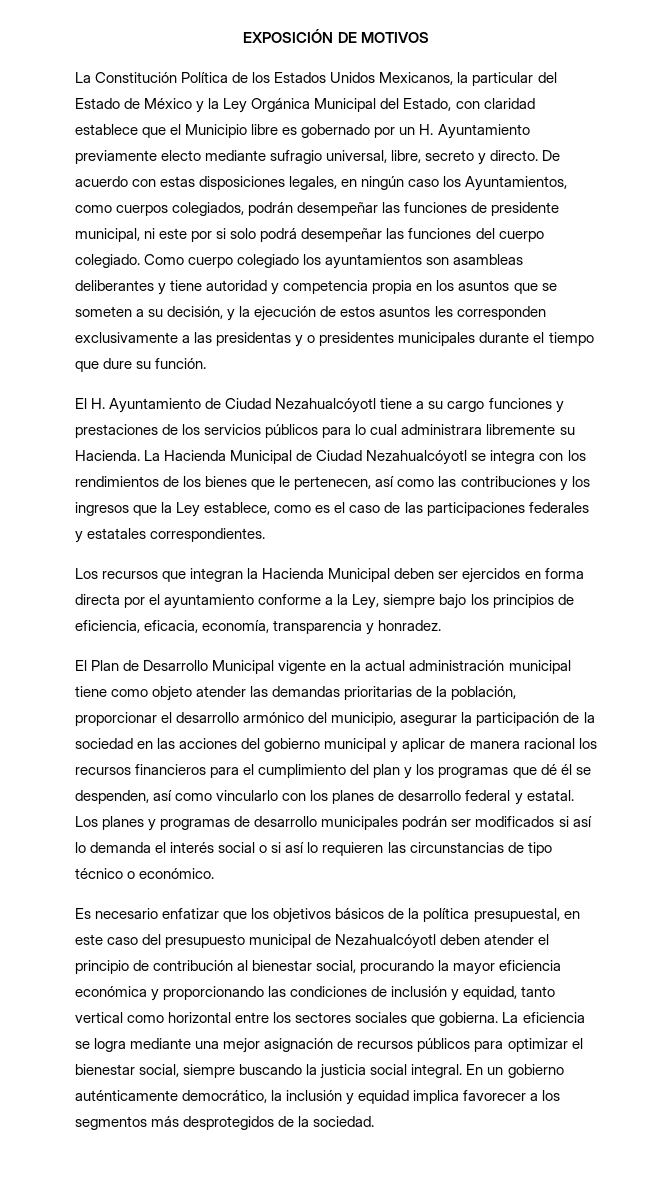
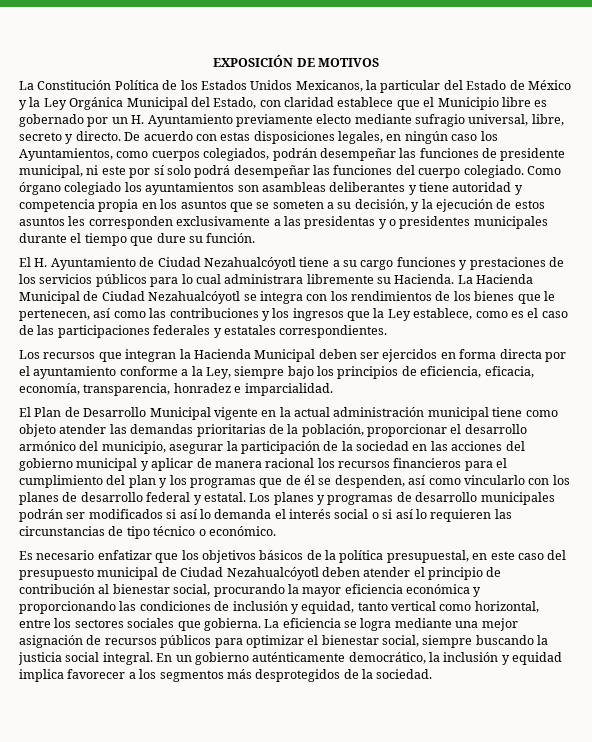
[216,228,227,239] si -> [153,165,164,175] sí
[188,257,234,268] cuerpo -> [19,182,61,195] órgano
[273,620,442,635] transparencia y honradez. -> [83,383,333,396] transparencia, honradez e imparcialidad.
[540,764,557,775] dé -> [285,475,301,485] de
(332, 939) none -> [180,567,224,577] Ciudad
[168,1012,232,1023] horizontal -> [474,601,539,613] horizontal,

